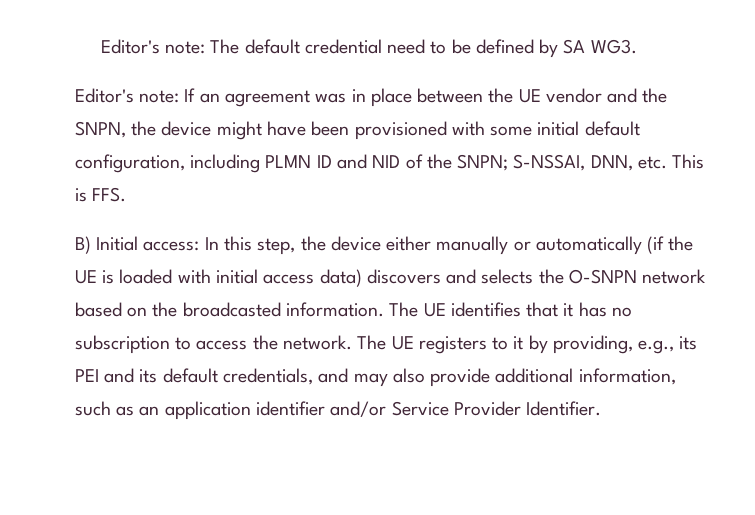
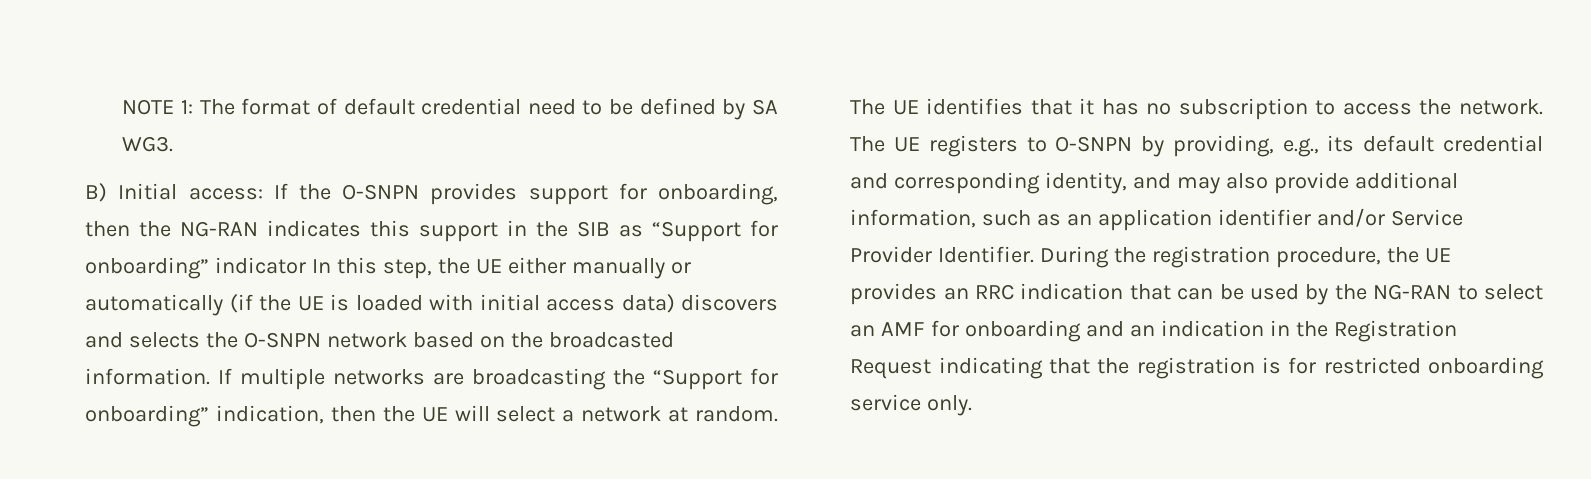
[100,39,240,54] Editor's note: The -> [122,98,337,115] NOTE 1: The format of
[74,88,668,107] [74,121,640,140] [74,154,705,173] [74,187,127,202] [74,236,200,254] Editor's note: If an agreement was in place between the UE vendor and the SNPN, the device might have been provisioned with some initial default configuration, including PLMN ID and NID of the SNPN; S-NSSAI, DNN, etc. This is FFS. // B) Initial access: -> [85,183,778,205] [85,220,779,242] [85,257,307,279] B) Initial access: If the O-SNPN provides support for onboarding, then the NG-RAN indicates this support in the SIB as “Support for onboarding” indicator
[330,236,381,251] device -> [475,259,502,274] UE
(384, 309) none -> [218,368,779,390] [85,405,778,427] If multiple networks are broadcasting the “Support for onboarding” indication, then the UE will select a network at random.
[513,336,524,350] it -> [1055,136,1133,152] O-SNPN
[74,368,313,385] PEI and its default credentials, -> [1363,135,1543,152] [850,172,1128,194] default credential and corresponding identity,
(602, 408) none -> [1040,246,1451,268] [850,283,1543,305] [850,320,1457,342] [850,357,1544,379] [850,394,973,416] During the registration procedure, the UE provides an RRC indication that can be used by the NG-RAN to select an AMF for onboarding and an indication in the Registration Request indicating that the registration is for restricted onboarding service only.

